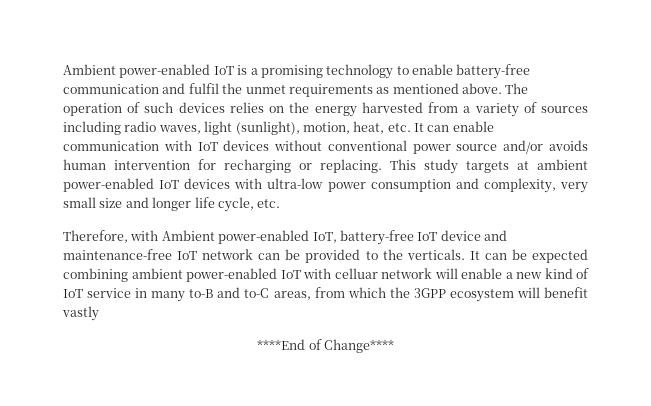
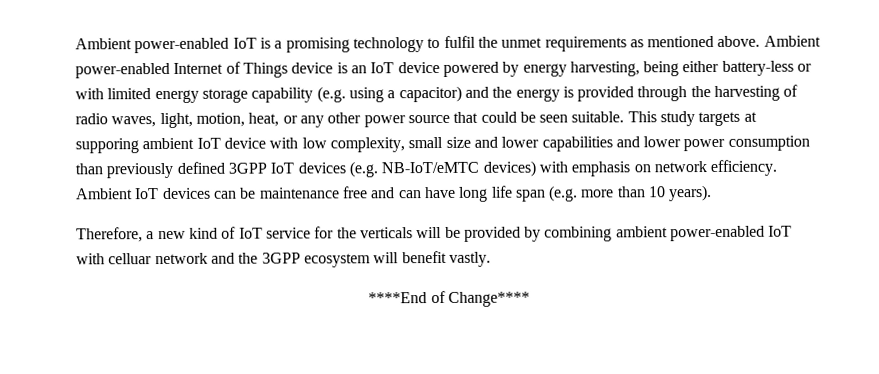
[412,64,531,79] [63,83,186,94] enable battery-free communication and -> (441, 43) none
[505,83,529,94] [63,102,588,117] [63,121,494,135] [63,140,588,154] [63,159,588,174] [63,178,588,193] [63,197,281,212] [63,230,507,245] [63,249,588,263] The operation of such devices relies on the energy harvested from a variety of sources including radio waves, light (sunlight), motion, heat, etc. It can enable communication with IoT devices without conventional power source and/or avoids human intervention for recharging or replacing. This study targets at ambient power-enabled IoT devices with ultra-low power consumption and complexity, very small size and longer life cycle, etc. // Therefore, with Ambient power-enabled IoT, battery-free IoT device and maintenance-free IoT network can be provided to the verticals. It can be expected -> [763,35,821,47] [75,60,813,79] [75,84,799,104] [75,111,757,129] [75,135,810,154] [75,159,778,179] [76,185,713,202] [76,226,542,243] Ambient power-enabled Internet of Things device is an IoT device powered by energy harvesting, being either battery-less or with limited energy storage capability (e.g. using a capacitor) and the energy is provided through the harvesting of radio waves, light, motion, heat, or any other power source that could be seen suitable. This study targets at supporing ambient IoT device with low complexity, small size and lower capabilities and lower power consumption than previously defined 3GPP IoT devices (e.g. NB-IoT/eMTC devices) with emphasis on network efficiency. Ambient IoT devices can be maintenance free and can have long life span (e.g. more than 10 years). // Therefore, a new kind of IoT service for the verticals will be provided by
[434,268,589,279] [63,287,386,302] will enable a new kind of IoT service in many to-B and to-C areas, from which -> [210,252,235,264] and
[62,306,99,321] vastly -> [448,251,491,267] vastly.

